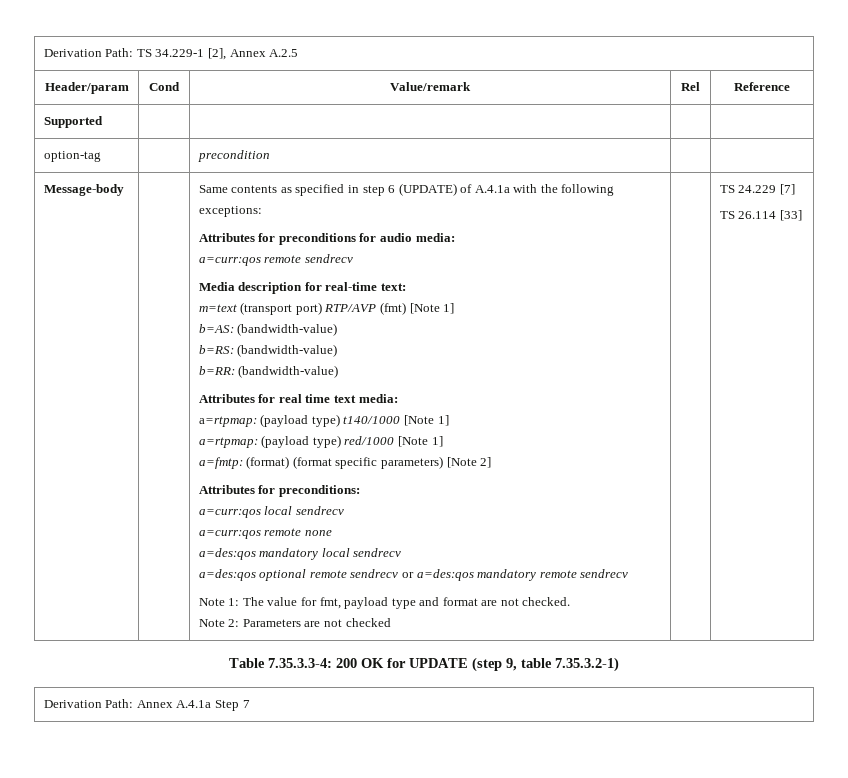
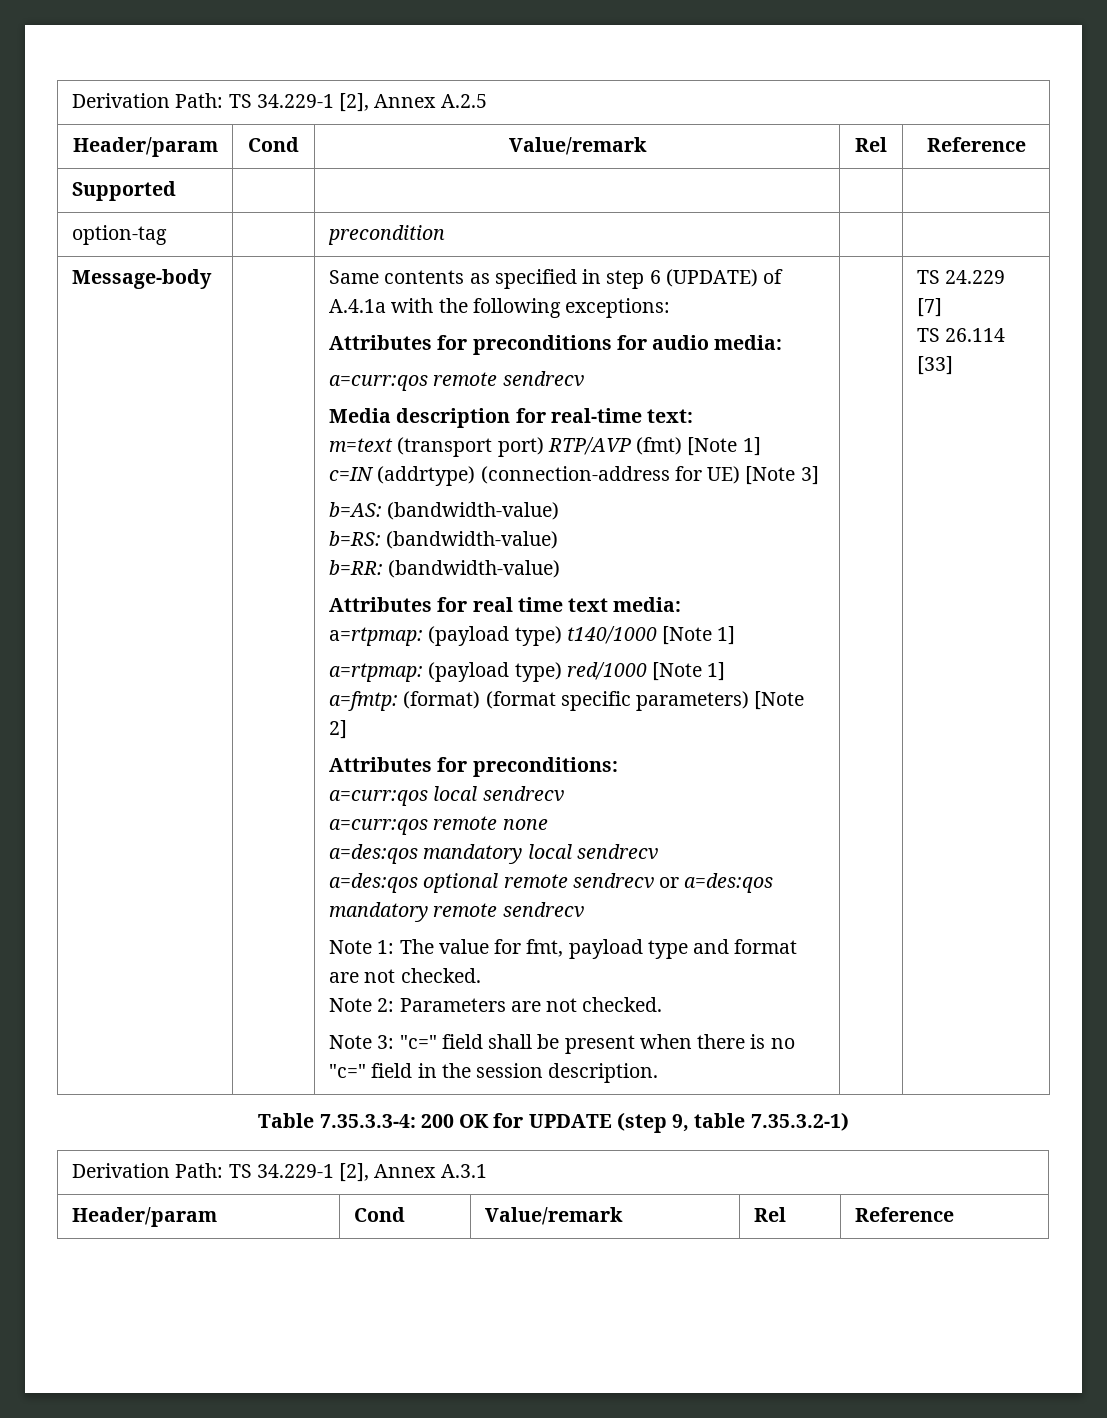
(455, 308) none -> [328,466,819,486] // c=IN (addrtype) (connection-address for UE) [Note 3]
[345,618,391,627] checked -> [582,997,663,1012] [328,1034,795,1054] [328,1063,659,1083] checked. // Note 3: "c=" field shall be present when there is no "c=" field in the session description.
[136,700,250,711] Annex A.4.1a Step 7 -> [228,1163,487,1182] [71,1207,217,1227] [353,1207,405,1222] [484,1207,623,1225] [753,1207,786,1222] [854,1207,954,1222] TS 34.229-1 [2], Annex A.3.1 // Header/param | Cond | Value/remark | Rel | Reference

